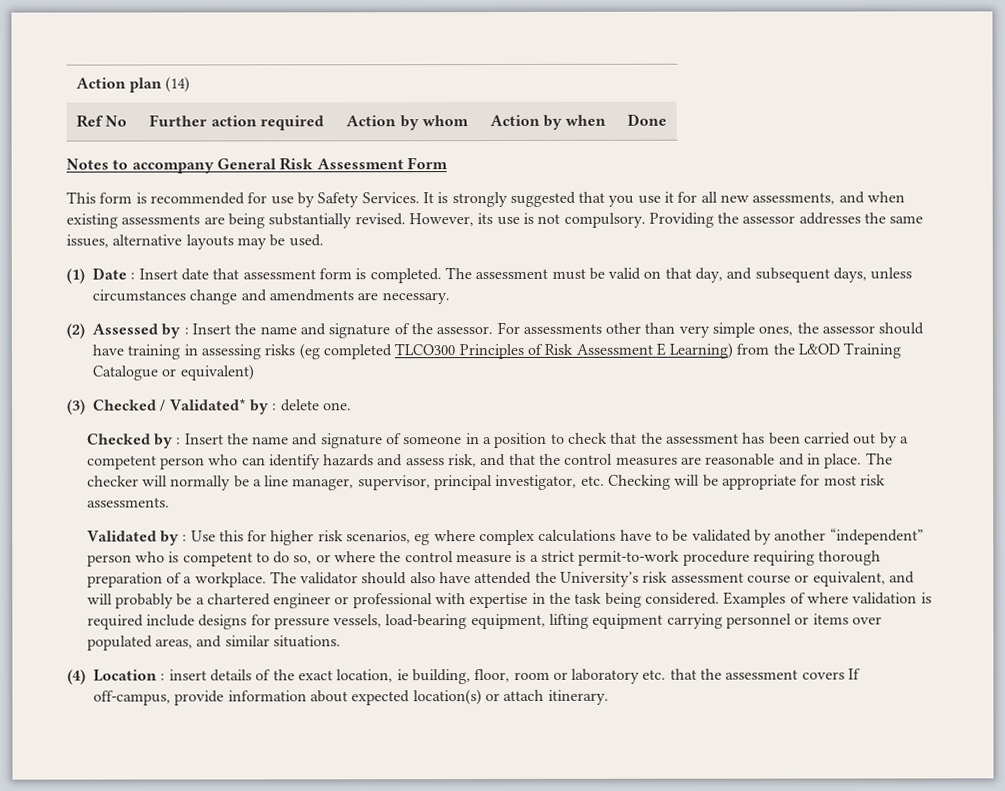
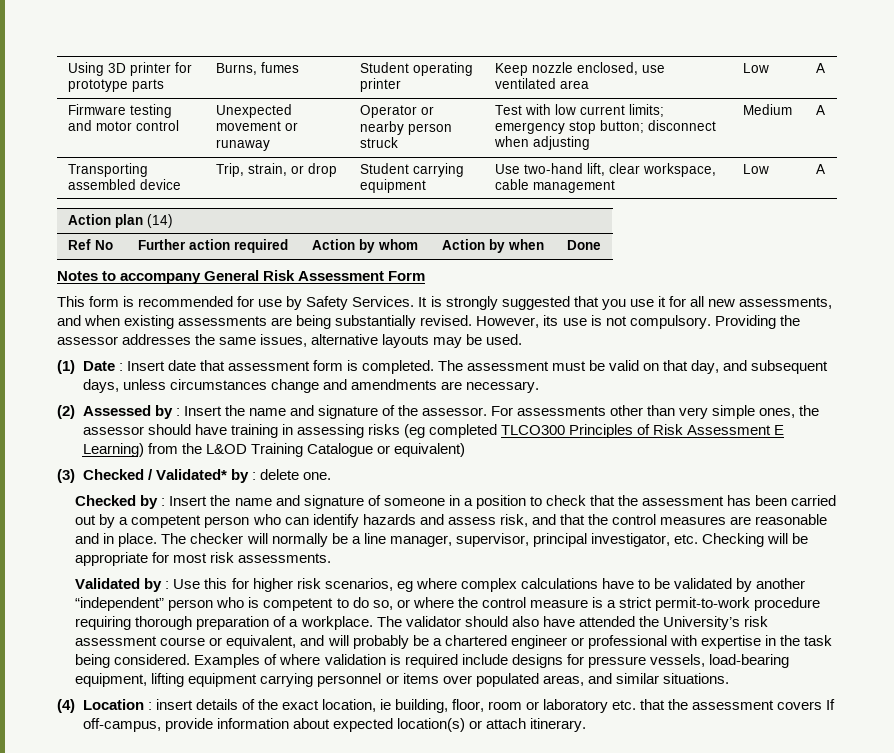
(75, 83) none -> [67,62,192,76] [67,79,164,92] [215,62,299,75] [359,62,473,76] [359,78,401,92] [494,62,665,76] [494,78,589,89] [742,63,769,73] [816,63,825,73] [67,104,172,118] [67,120,179,131] [215,104,292,118] [215,121,298,131] [215,139,270,151] [359,105,434,118] [359,121,452,135] [359,137,398,148] [494,104,664,117] [494,120,716,134] [493,136,590,150] [742,104,792,115] [816,105,825,115] [67,163,148,177] [67,179,181,190] [215,163,337,177] [359,163,464,177] [359,179,426,193] [494,163,716,177] [494,179,615,193] [742,164,769,174] [816,164,825,174] Using 3D printer for prototype parts | Burns, fumes | Student operating printer | Keep nozzle enclosed, use ventilated area | Low | A // Firmware testing and motor control | Unexpected movement or runaway | Operator or nearby person struck | Test with low current limits; emergency stop button; disconnect when adjusting | Medium | A // Transporting assembled device | Trip, strain, or drop | Student carrying equipment | Use two-hand lift, clear workspace, cable management | Low | A //

